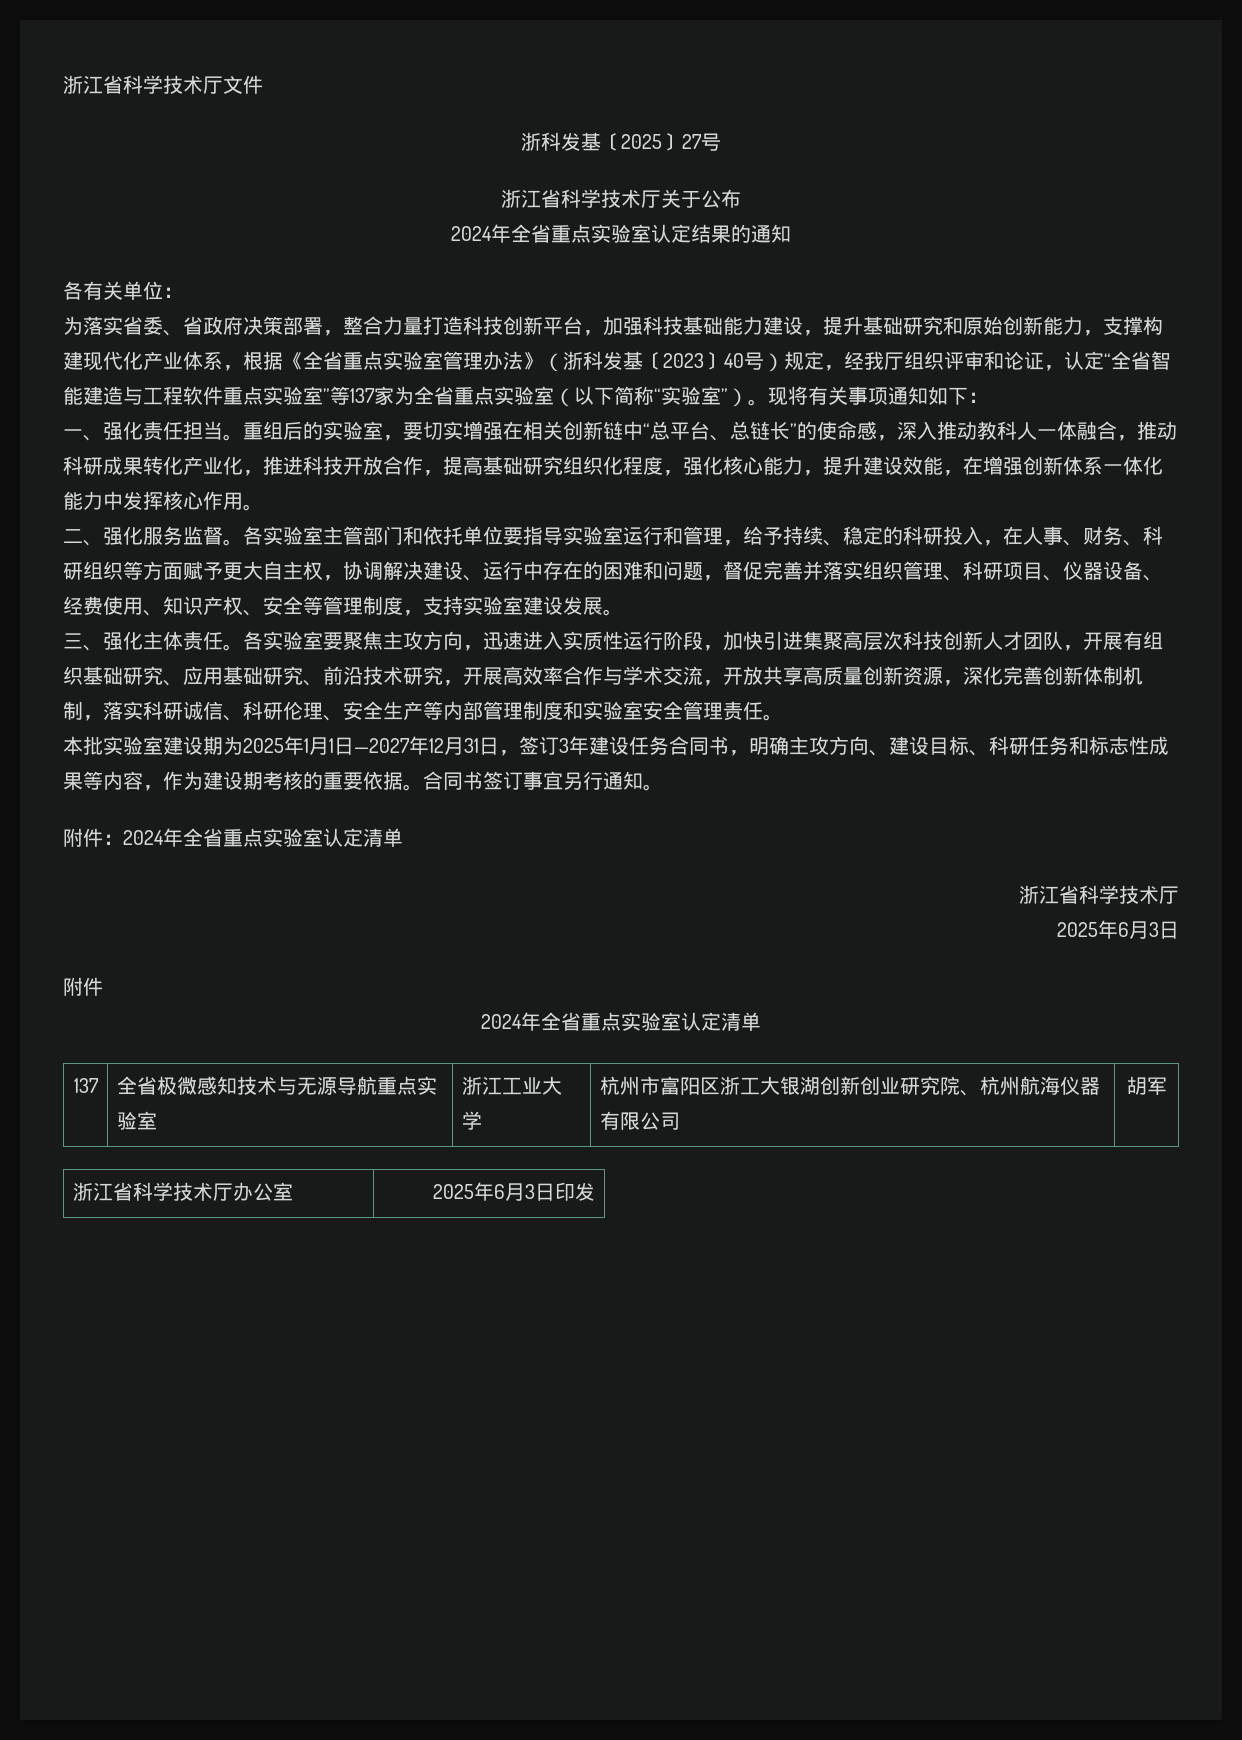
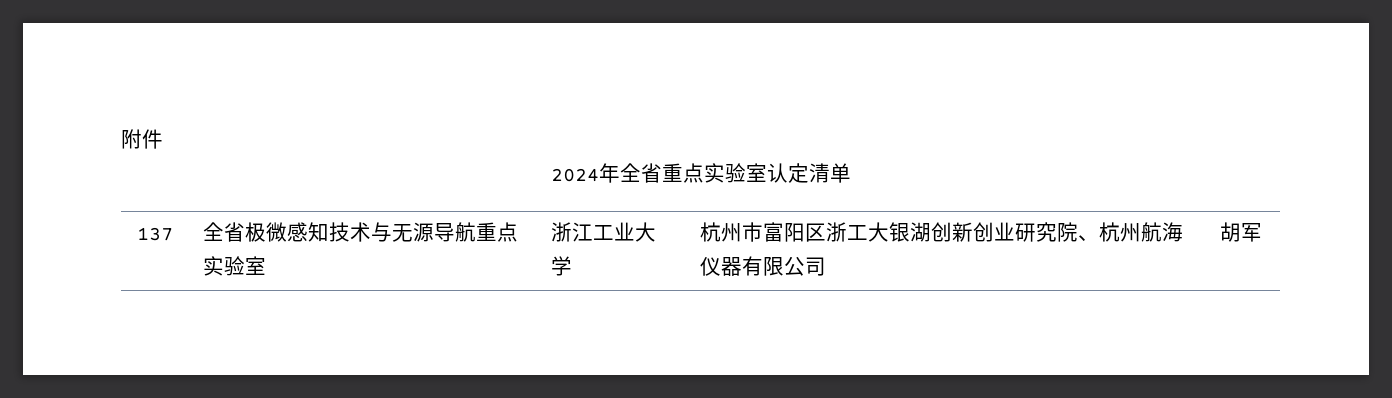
[63,75,263,94] [521,132,721,151] [501,189,741,208] [451,224,791,243] [63,281,183,300] [63,316,1163,336] [63,351,1171,372] [63,386,988,407] [63,421,1177,441] [63,456,1163,476] [63,491,263,511] [63,526,1163,546] [63,561,1163,581] [63,596,623,616] [63,631,1163,651] [63,666,1143,686] [63,701,783,721] [63,736,1169,756] [63,771,663,791] [63,828,403,847] [1019,885,1179,904] [1057,920,1179,939] 浙江省科学技术厅文件 // 浙科发基〔2025〕27号 // 浙江省科学技术厅关于公布 // 2024年全省重点实验室认定结果的通知 // 各有关单位： // 为落实省委、省政府决策部署，整合力量打造科技创新平台，加强科技基础能力建设，提升基础研究和原始创新能力，支撑构建现代化产业体系，根据《全省重点实验室管理办法》（浙科发基〔2023〕40号）规定，经我厅组织评审和论证，认定“全省智能建造与工程软件重点实验室”等137家为全省重点实验室（以下简称“实验室”）。现将有关事项通知如下： // 一、强化责任担当。重组后的实验室，要切实增强在相关创新链中“总平台、总链长”的使命感，深入推动教科人一体融合，推动科研成果转化产业化，推进科技开放合作，提高基础研究组织化程度，强化核心能力，提升建设效能，在增强创新体系一体化能力中发挥核心作用。 // 二、强化服务监督。各实验室主管部门和依托单位要指导实验室运行和管理，给予持续、稳定的科研投入，在人事、财务、科研组织等方面赋予更大自主权，协调解决建设、运行中存在的困难和问题，督促完善并落实组织管理、科研项目、仪器设备、经费使用、知识产权、安全等管理制度，支持实验室建设发展。 // 三、强化主体责任。各实验室要聚焦主攻方向，迅速进入实质性运行阶段，加快引进集聚高层次科技创新人才团队，开展有组织基础研究、应用基础研究、前沿技术研究，开展高效率合作与学术交流，开放共享高质量创新资源，深化完善创新体制机制，落实科研诚信、科研伦理、安全生产等内部管理制度和实验室安全管理责任。 // 本批实验室建设期为2025年1月1日—2027年12月31日，签订3年建设任务合同书，明确主攻方向、建设目标、科研任务和标志性成果等内容，作为建设期考核的重要依据。合同书签订事宜另行通知。 // 附件：2024年全省重点实验室认定清单 // 浙江省科学技术厅 // 2025年6月3日 // -> (121, 139) none
[72,1182,293,1201] [433,1182,596,1201] // 浙江省科学技术厅办公室 | 2025年6月3日印发 -> (1262, 232) none

